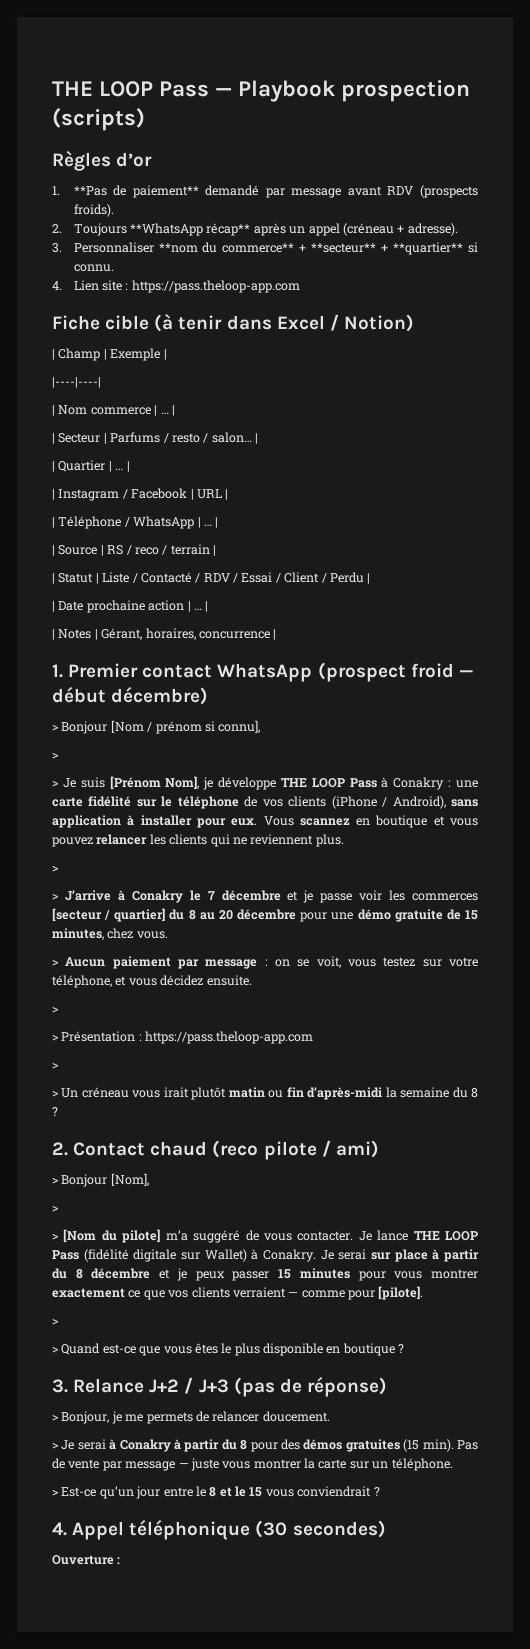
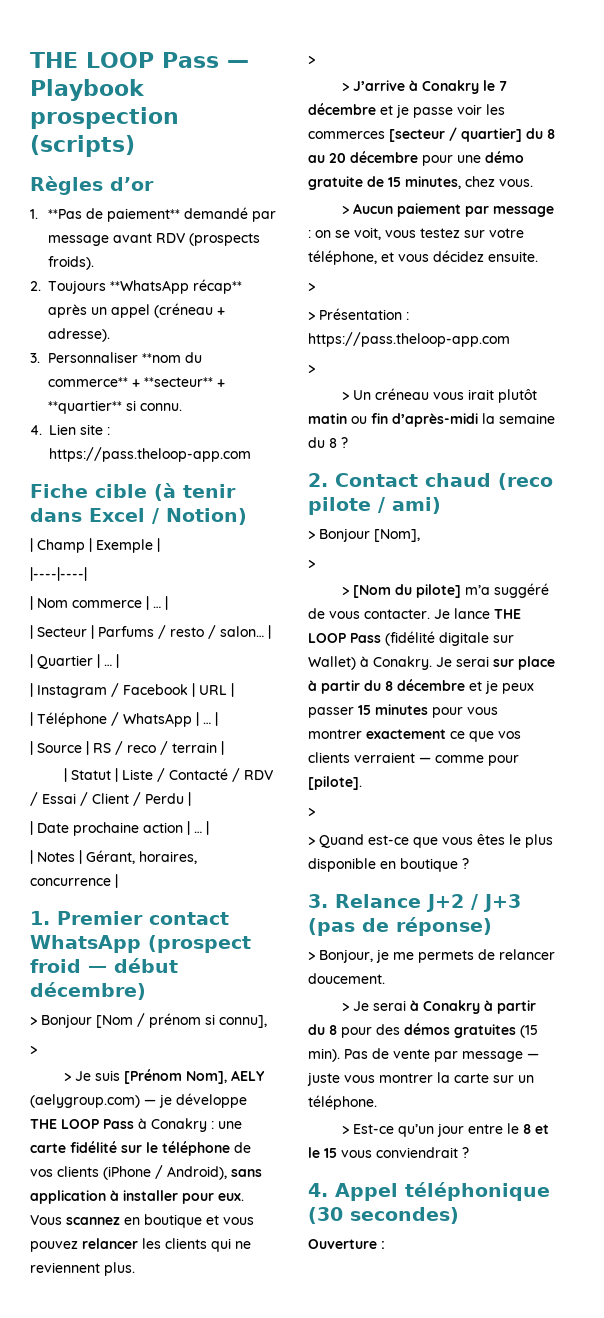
(200, 783) none -> [230,1070,265,1081] [30,1094,156,1108] AELY (aelygroup.com) —

